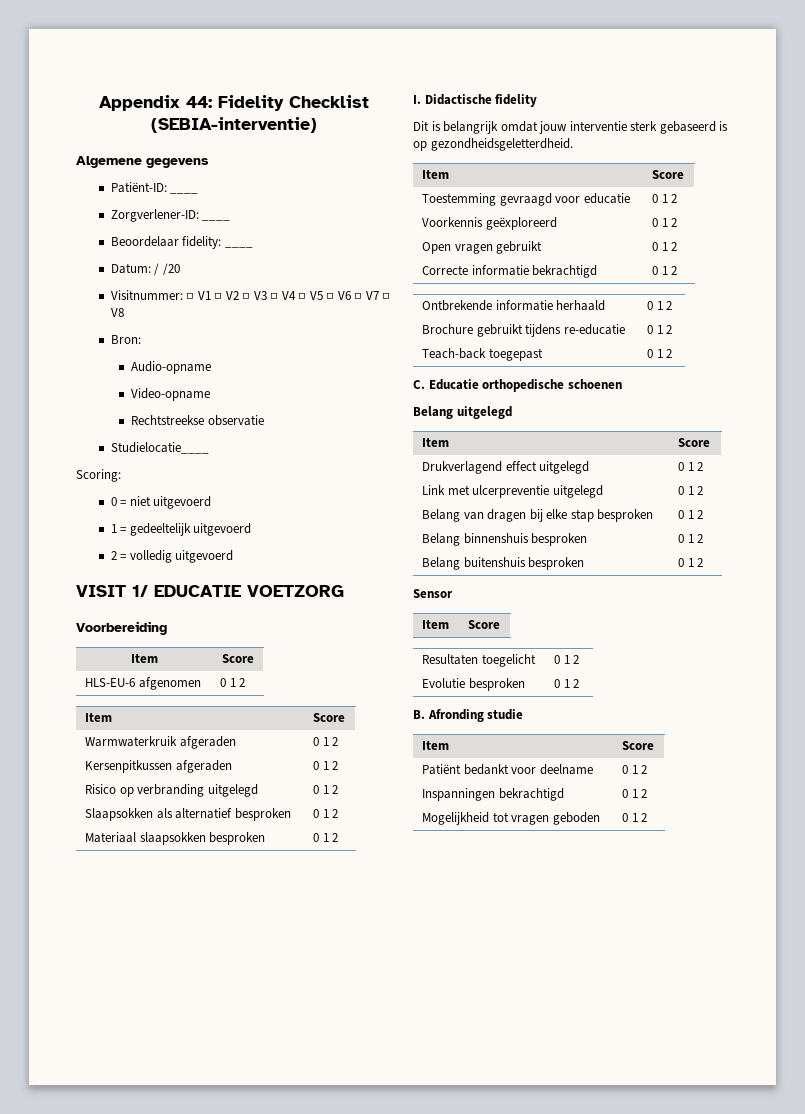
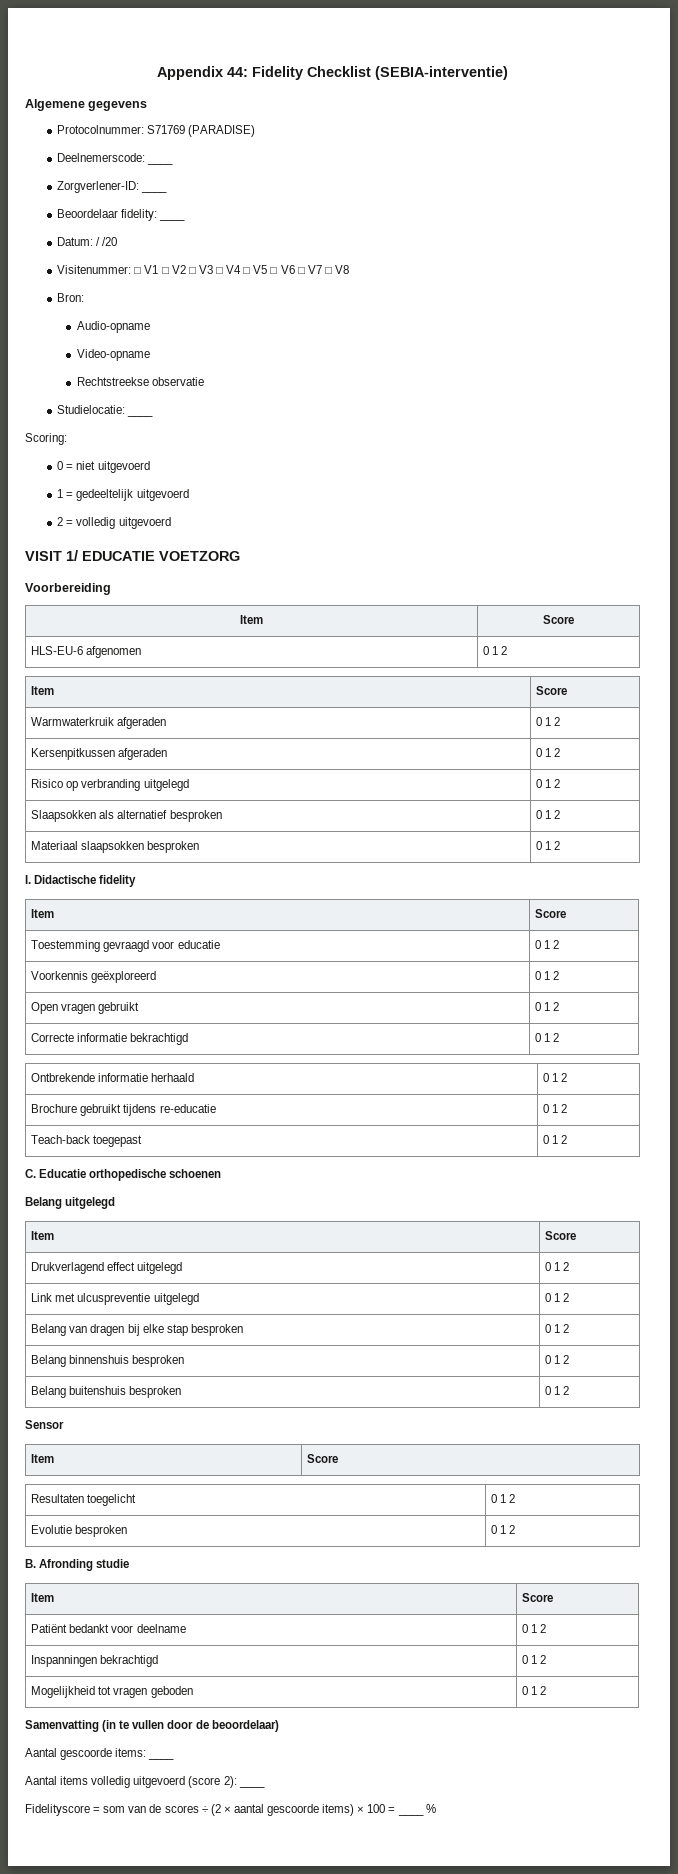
[110,182,167,193] Patiënt-ID: -> [57,125,256,137] [57,153,146,162] Protocolnummer: S71769 (PARADISE) // Deelnemerscode:
[110,290,183,300] Visitnummer: -> [57,265,132,274] Visitenummer:
[110,442,209,454] Studielocatie____ -> [57,405,126,414] [127,414,154,417] Studielocatie: ____
[413,121,729,134] [413,138,573,151] // Dit is belangrijk omdat jouw interventie sterk gebaseerd is op gezondheidsgeletterdheid. -> (137, 881) none
[472,485,550,498] ulcerpreventie -> [77,1293,151,1305] ulcuspreventie
(648, 817) none -> [25,1720,279,1732] [25,1748,147,1760] [148,1757,175,1760] [25,1776,265,1788] [25,1804,396,1816] [397,1813,424,1816] [425,1804,436,1813] // Samenvatting (in te vullen door de beoordelaar) // Aantal gescoorde items: ____ // Aantal items volledig uitgevoerd (score 2): ____ // Fidelityscore = som van de scores ÷ (2 × aantal gescoorde items) × 100 = ____ %

